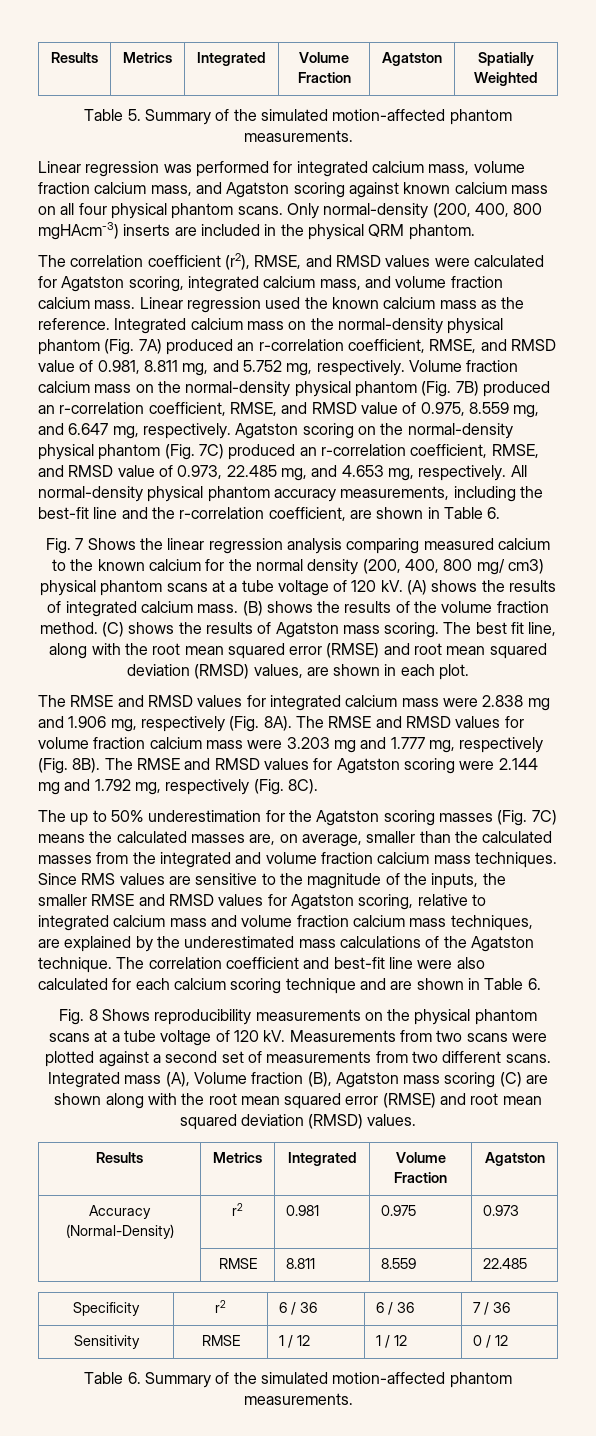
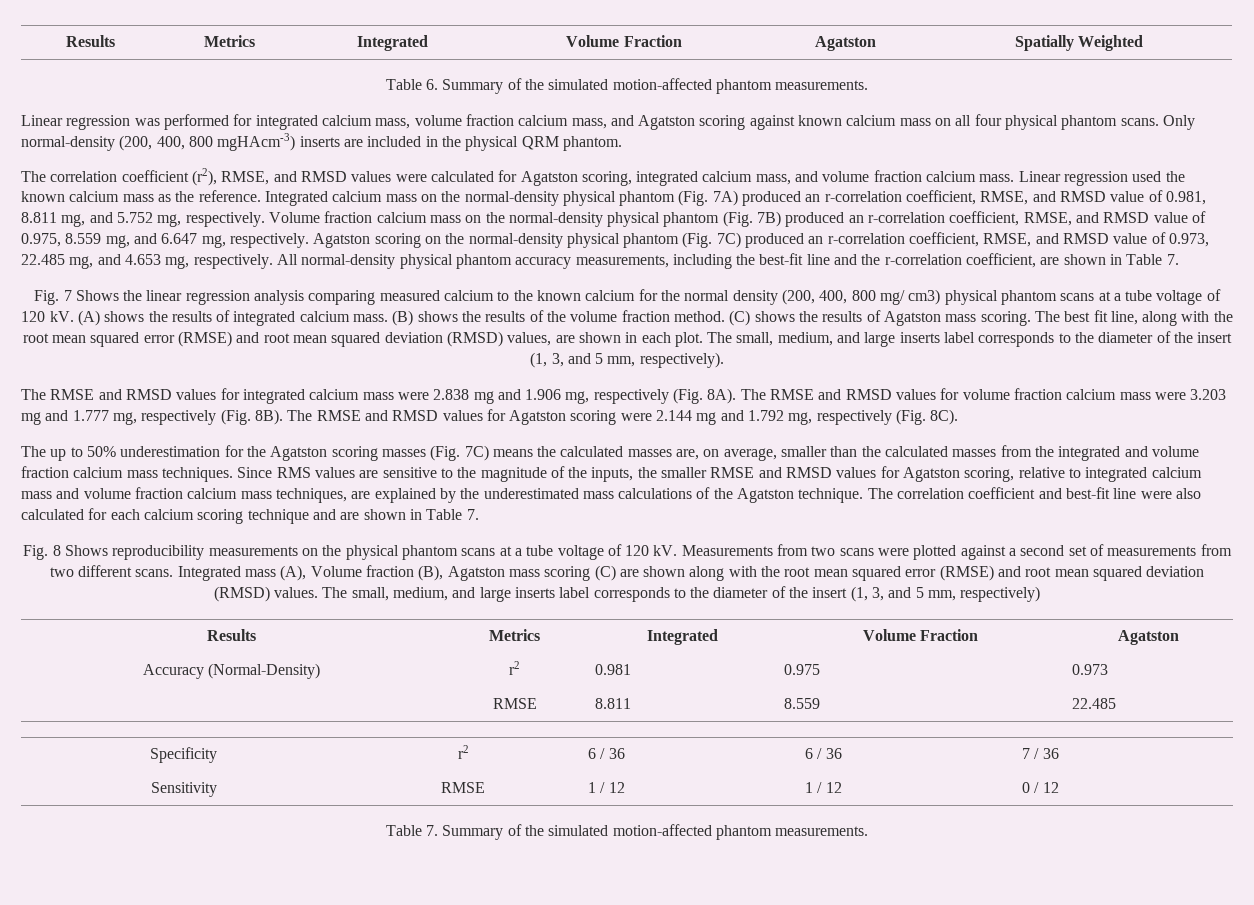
[127,109,141,121] 5. -> [426,79,439,90] 6.
[487,507,501,519] 6. -> [1166,254,1179,265] 7.
(470, 672) none -> [707,331,1233,347] [530,352,724,368] The small, medium, and large inserts label corresponds to the diameter of the insert (1, 3, and 5 mm, respectively).
[527,978,541,990] 6. -> [466,509,479,520] 7.
(417, 1120) none -> [322,586,1041,602] The small, medium, and large inserts label corresponds to the diameter of the insert (1, 3, and 5 mm, respectively)
[127,1372,141,1384] 6. -> [426,825,439,836] 7.

